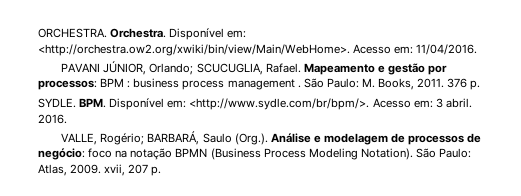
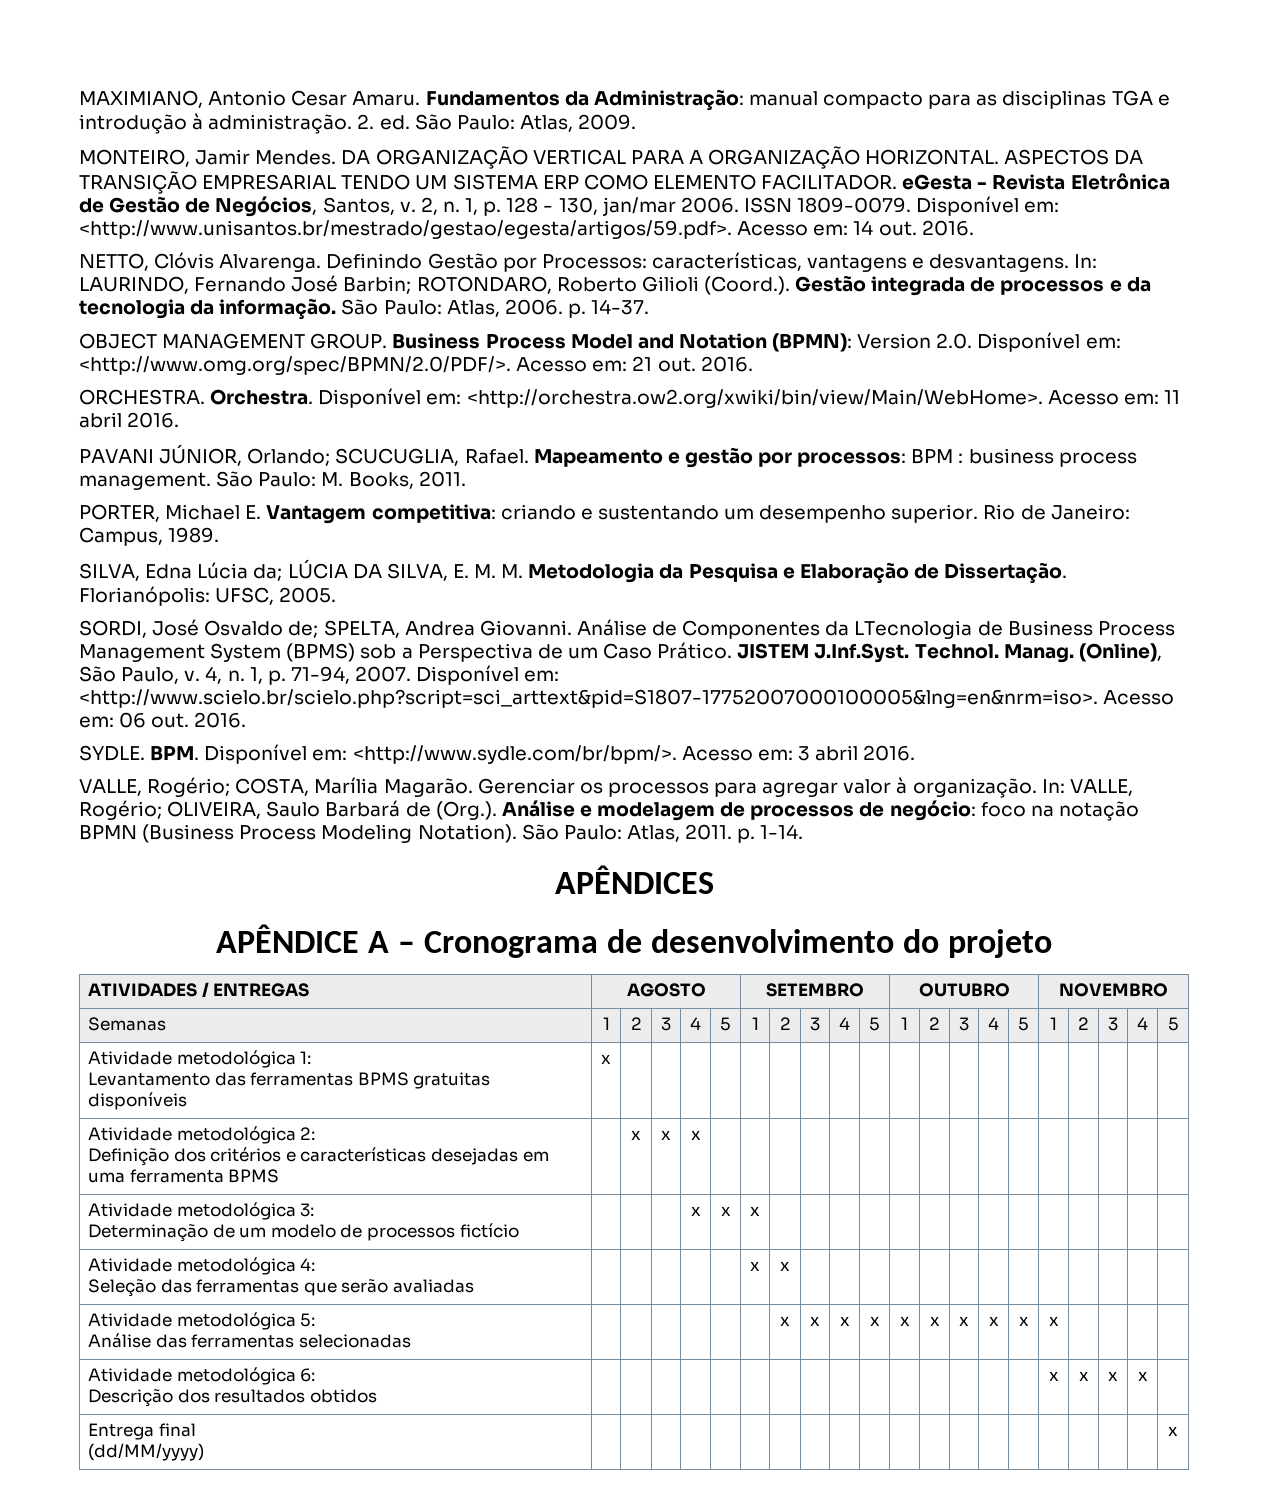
(38, 33) none -> [79,89,1170,111] [79,113,637,134] [79,146,1144,169] [79,171,1170,194] [79,196,1060,217] [79,220,974,239] [79,252,1098,272] [79,275,1151,296] [79,298,650,320] [79,332,1121,352] [79,356,753,375] MAXIMIANO, Antonio Cesar Amaru. Fundamentos da Administração: manual compacto para as disciplinas TGA e introdução à administração. 2. ed. São Paulo: Atlas, 2009. // MONTEIRO, Jamir Mendes. DA ORGANIZAÇÃO VERTICAL PARA A ORGANIZAÇÃO HORIZONTAL. ASPECTOS DA TRANSIÇÃO EMPRESARIAL TENDO UM SISTEMA ERP COMO ELEMENTO FACILITADOR. eGesta - Revista Eletrônica de Gestão de Negócios, Santos, v. 2, n. 1, p. 128 - 130, jan/mar 2006. ISSN 1809-0079. Disponível em: <http://www.unisantos.br/mestrado/gestao/egesta/artigos/59.pdf>. Acesso em: 14 out. 2016. // NETTO, Clóvis Alvarenga. Definindo Gestão por Processos: características, vantagens e desvantagens. In: LAURINDO, Fernando José Barbin; ROTONDARO, Roberto Gilioli (Coord.). Gestão integrada de processos e da tecnologia da informação. São Paulo: Atlas, 2006. p. 14-37. // OBJECT MANAGEMENT GROUP. Business Process Model and Notation (BPMN): Version 2.0. Disponível em: <http://www.omg.org/spec/BPMN/2.0/PDF/>. Acesso em: 21 out. 2016. //
[416,44,478,55] 11/04/2016. -> [1163,390,1180,404] [79,412,180,428] 11 abril 2016.
[227,79,301,90] management . -> [79,472,211,490] management.
[447,78,481,90] 376 p. -> [79,504,1130,524] [79,527,220,546] [79,559,1068,584] [79,586,337,606] [79,619,1175,639] [79,642,1162,663] [79,665,560,685] [79,689,1175,708] [79,712,247,728] // PORTER, Michael E. Vantagem competitiva: criando e sustentando um desempenho superior. Rio de Janeiro: Campus, 1989. // SILVA, Edna Lúcia da; LÚCIA DA SILVA, E. M. M. Metodologia da Pesquisa e Elaboração de Dissertação. Florianópolis: UFSC, 2005. // SORDI, José Osvaldo de; SPELTA, Andrea Giovanni. Análise de Componentes da LTecnologia de Business Process Management System (BPMS) sob a Perspectiva de um Caso Prático. JISTEM J.Inf.Syst. Technol. Manag. (Online), São Paulo, v. 4, n. 1, p. 71-94, 2007. Disponível em: <http://www.scielo.br/scielo.php?script=sci_arttext&pid=S1807-17752007000100005&lng=en&nrm=iso>. Acesso em: 06 out. 2016.
[445,98,472,108] abril. -> [815,745,859,761] abril
[147,131,232,145] BARBARÁ, Saulo -> [235,777,1133,798] [79,800,431,820] COSTA, Marília Magarão. Gerenciar os processos para agregar valor à organização. In: VALLE, Rogério; OLIVEIRA, Saulo Barbará de
[70,164,162,176] 2009. xvii, 207 p. -> [685,824,804,843] [554,865,714,894] [215,924,1053,958] [88,982,310,998] [626,983,706,997] [766,983,864,997] [918,983,1010,997] [1059,983,1168,997] [88,1017,167,1031] [602,1017,610,1030] [630,1017,642,1030] [661,1017,671,1031] [690,1017,701,1030] [720,1017,731,1031] [751,1017,759,1030] [779,1017,791,1030] [810,1017,820,1031] [839,1017,850,1030] [869,1017,880,1031] [901,1017,908,1030] [929,1017,940,1030] [959,1017,969,1031] [988,1017,999,1030] [1018,1017,1029,1031] [1050,1017,1057,1030] [1078,1017,1089,1030] [1108,1017,1118,1031] [1137,1017,1148,1030] [1167,1017,1179,1031] [88,1050,312,1068] [88,1072,491,1089] [88,1092,188,1110] [601,1054,611,1064] [88,1126,316,1144] [88,1147,549,1166] [88,1169,280,1183] [631,1130,641,1140] [661,1130,671,1140] [690,1130,701,1140] [88,1202,315,1220] [88,1223,519,1242] [690,1206,701,1216] [720,1206,731,1216] [750,1206,760,1216] [88,1257,316,1275] [88,1279,475,1297] [750,1261,760,1271] [780,1261,790,1271] [88,1312,316,1330] [88,1333,411,1348] [780,1316,790,1326] [810,1316,820,1326] [839,1316,850,1326] [869,1316,880,1326] [899,1316,910,1326] [929,1316,940,1326] [959,1316,969,1326] [988,1316,999,1326] [1018,1316,1029,1326] [1048,1316,1059,1326] [88,1367,316,1385] [88,1389,377,1407] [1048,1371,1059,1381] [1078,1371,1089,1381] [1108,1371,1118,1381] [1137,1371,1148,1381] [88,1423,196,1440] [88,1443,205,1461] [1168,1426,1178,1436] 2011. p. 1-14. // APÊNDICES // APÊNDICE A – Cronograma de desenvolvimento do projeto // ATIVIDADES / ENTREGAS | AGOSTO | SETEMBRO | OUTUBRO | NOVEMBRO // Semanas | 1 | 2 | 3 | 4 | 5 | 1 | 2 | 3 | 4 | 5 | 1 | 2 | 3 | 4 | 5 | 1 | 2 | 3 | 4 | 5 // Atividade metodológica 1: // Levantamento das ferramentas BPMS gratuitas disponíveis | x | | | | | | | | | | | | | | | | | | | // Atividade metodológica 2: // Definição dos critérios e características desejadas em uma ferramenta BPMS | | x | x | x | | | | | | | | | | | | | | | | // Atividade metodológica 3: // Determinação de um modelo de processos fictício | | | | x | x | x | | | | | | | | | | | | | | // Atividade metodológica 4: // Seleção das ferramentas que serão avaliadas | | | | | | x | x | | | | | | | | | | | | | // Atividade metodológica 5: // Análise das ferramentas selecionadas | | | | | | | x | x | x | x | x | x | x | x | x | x | | | | // Atividade metodológica 6: // Descrição dos resultados obtidos | | | | | | | | | | | | | | | | x | x | x | x | // Entrega final // (dd/MM/yyyy) | | | | | | | | | | | | | | | | | | | | x

